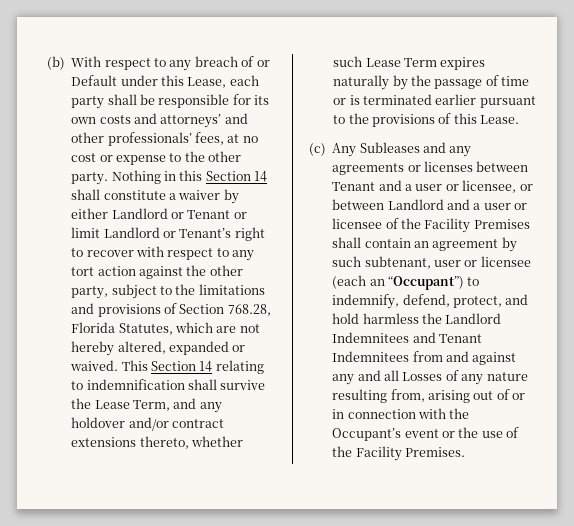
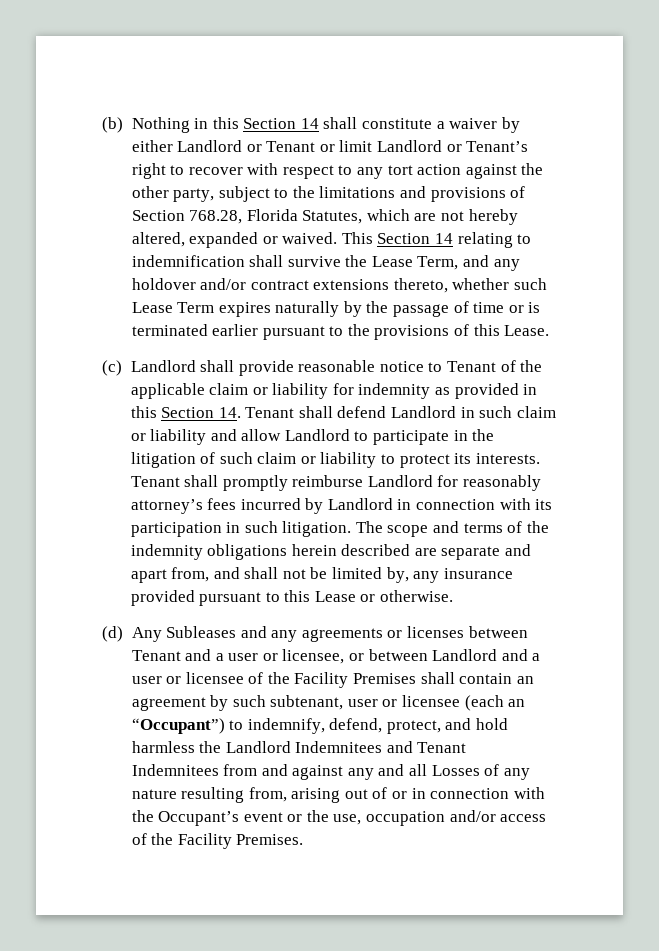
[71,56,270,71] [71,75,259,88] [71,94,270,109] [71,113,248,128] [71,132,258,146] [71,151,242,165] [71,172,109,185] With respect to any breach of or Default under this Lease, each party shall be responsible for its own costs and attorneys’ and other professionals’ fees, at no cost or expense to the other party. -> (123, 125) none
(326, 149) none -> [130,360,543,376] [130,383,538,399] [130,406,556,418] [130,429,495,445] [130,452,540,468] [130,475,542,491] [130,498,553,514] [130,521,549,537] [130,544,532,560] [130,567,513,583] [130,590,454,606] [102,626,123,642] Landlord shall provide reasonable notice to Tenant of the applicable claim or liability for indemnity as provided in this Section 14. Tenant shall defend Landlord in such claim or liability and allow Landlord to participate in the litigation of such claim or liability to protect its interests. Tenant shall promptly reimburse Landlord for reasonably attorney’s fees incurred by Landlord in connection with its participation in such litigation. The scope and terms of the indemnity obligations herein described are separate and apart from, and shall not be limited by, any insurance provided pursuant to this Lease or otherwise. // (d)
[481,431,503,438] use -> [333,810,547,826] use, occupation and/or access

